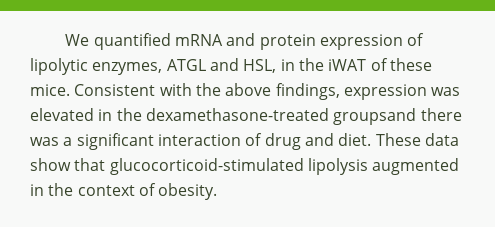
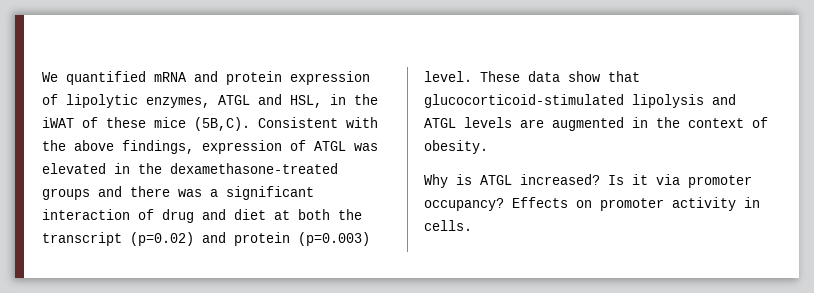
[30,84,70,96] mice. -> [154,117,250,131] mice (5B,C).
(427, 92) none -> [290,140,346,151] of ATGL
[333,108,417,125] groupsand -> [42,186,122,200] groups and
[338,133,372,146] diet. -> [234,209,362,220] [42,232,370,246] [424,71,472,82] diet at both the transcript (p=0.02) and protein (p=0.003) level.
(368, 166) none -> [712,94,736,105] [424,117,544,128] and ATGL levels are
(218, 191) none -> [424,174,752,188] [424,197,760,211] [424,220,472,231] // Why is ATGL increased? Is it via promoter occupancy? Effects on promoter activity in cells.

